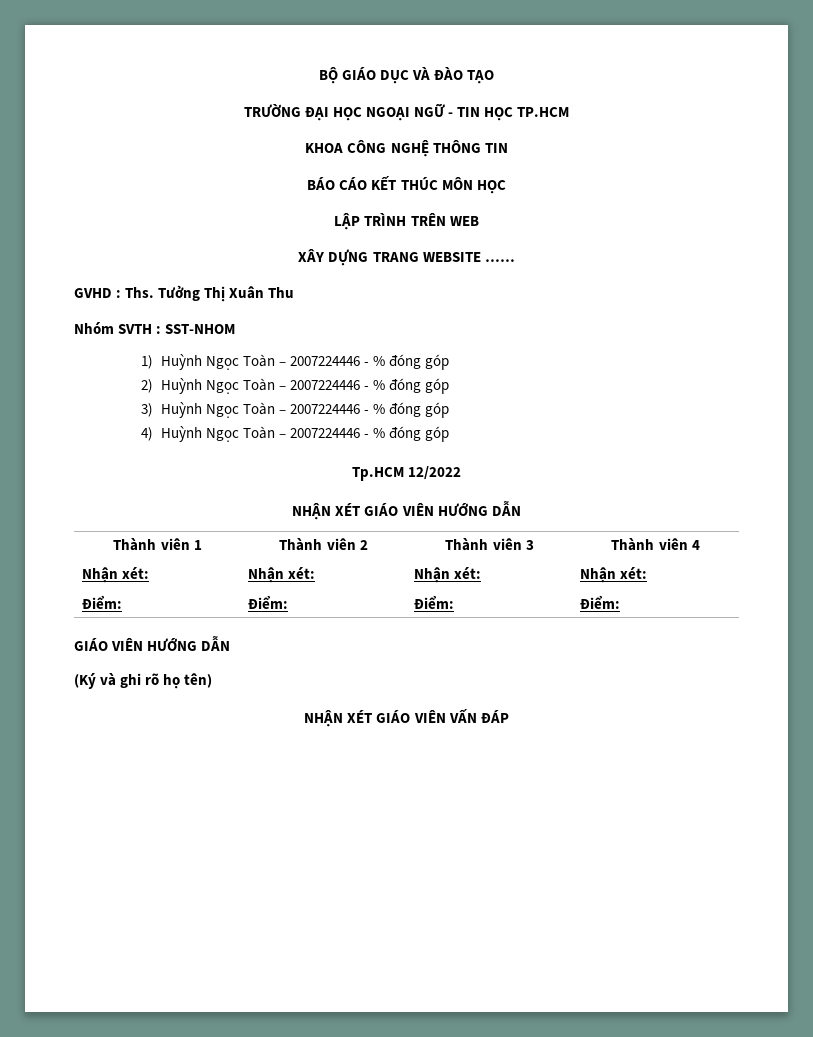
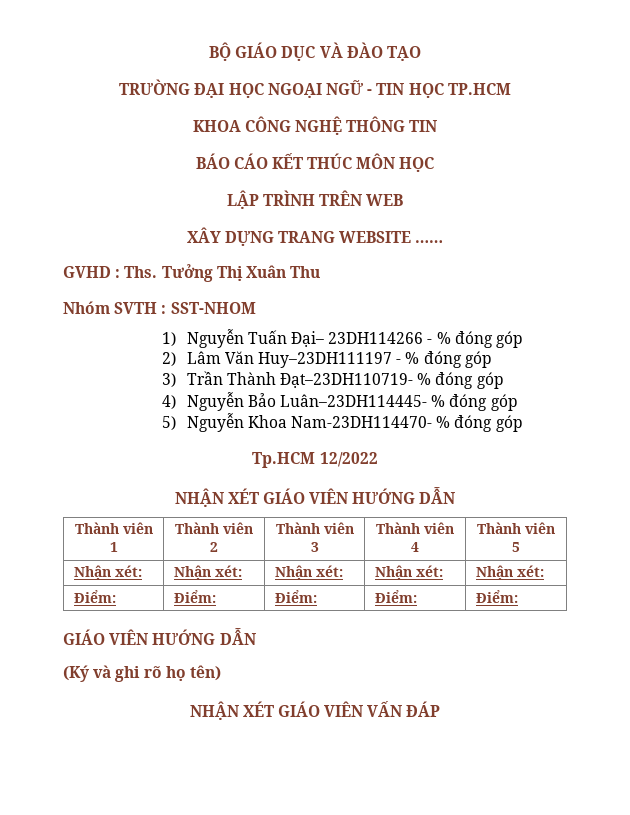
[160,354,361,370] Huỳnh Ngọc Toàn – 2007224446 -> [186,329,424,348] Nguyễn Tuấn Đại– 23DH114266
[160,378,361,394] Huỳnh Ngọc Toàn – 2007224446 -> [186,351,393,368] Lâm Văn Huy–23DH111197
[160,402,450,418] [141,426,370,442] Huỳnh Ngọc Toàn – 2007224446 - % đóng góp // 4) Huỳnh Ngọc Toàn – 2007224446 - -> [186,371,504,389] [161,392,518,411] [161,413,433,432] Trần Thành Đạt–23DH110719- % đóng góp // 4) Nguyễn Bảo Luân–23DH114445- % đóng góp // 5) Nguyễn Khoa Nam-23DH114470-
[81,567,150,583] [247,567,316,583] [413,567,482,583] [579,567,648,583] [81,595,122,609] [247,595,288,609] [413,595,454,609] [579,595,620,609] // Nhận xét: | Nhận xét: | Nhận xét: | Nhận xét: // Điểm: | Điểm: | Điểm: | Điểm: -> [477,522,555,534] [512,542,520,552] [73,565,142,580] [173,565,242,580] [274,565,343,580] [374,565,443,580] [475,565,544,580] [73,590,116,603] [173,590,216,603] [274,590,317,603] [374,590,417,603] [475,590,518,603] | Thành viên 5 // Nhận xét: | Nhận xét: | Nhận xét: | Nhận xét: | Nhận xét: // Điểm: | Điểm: | Điểm: | Điểm: | Điểm:

